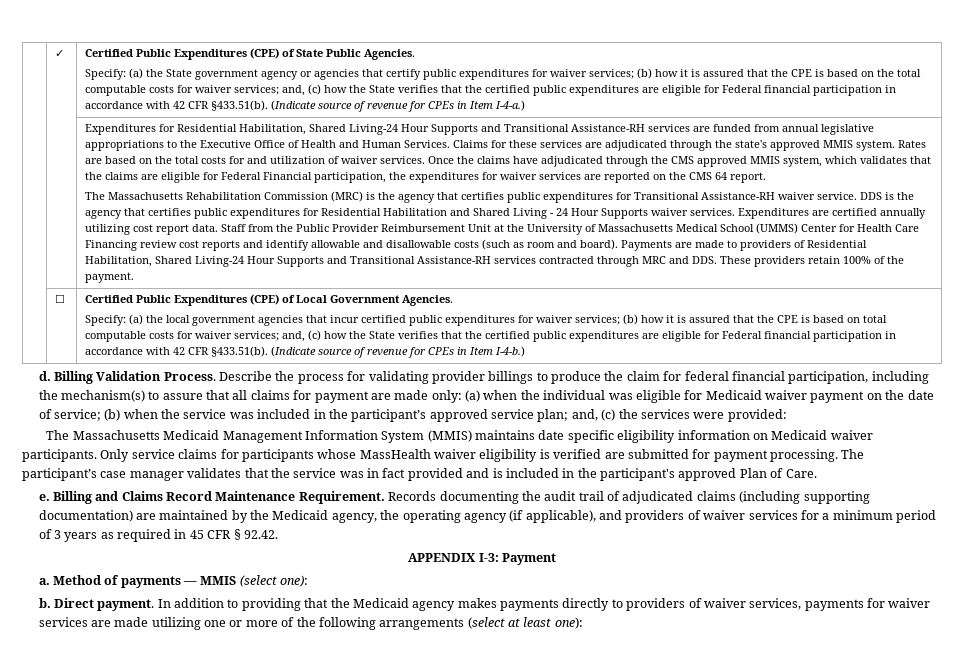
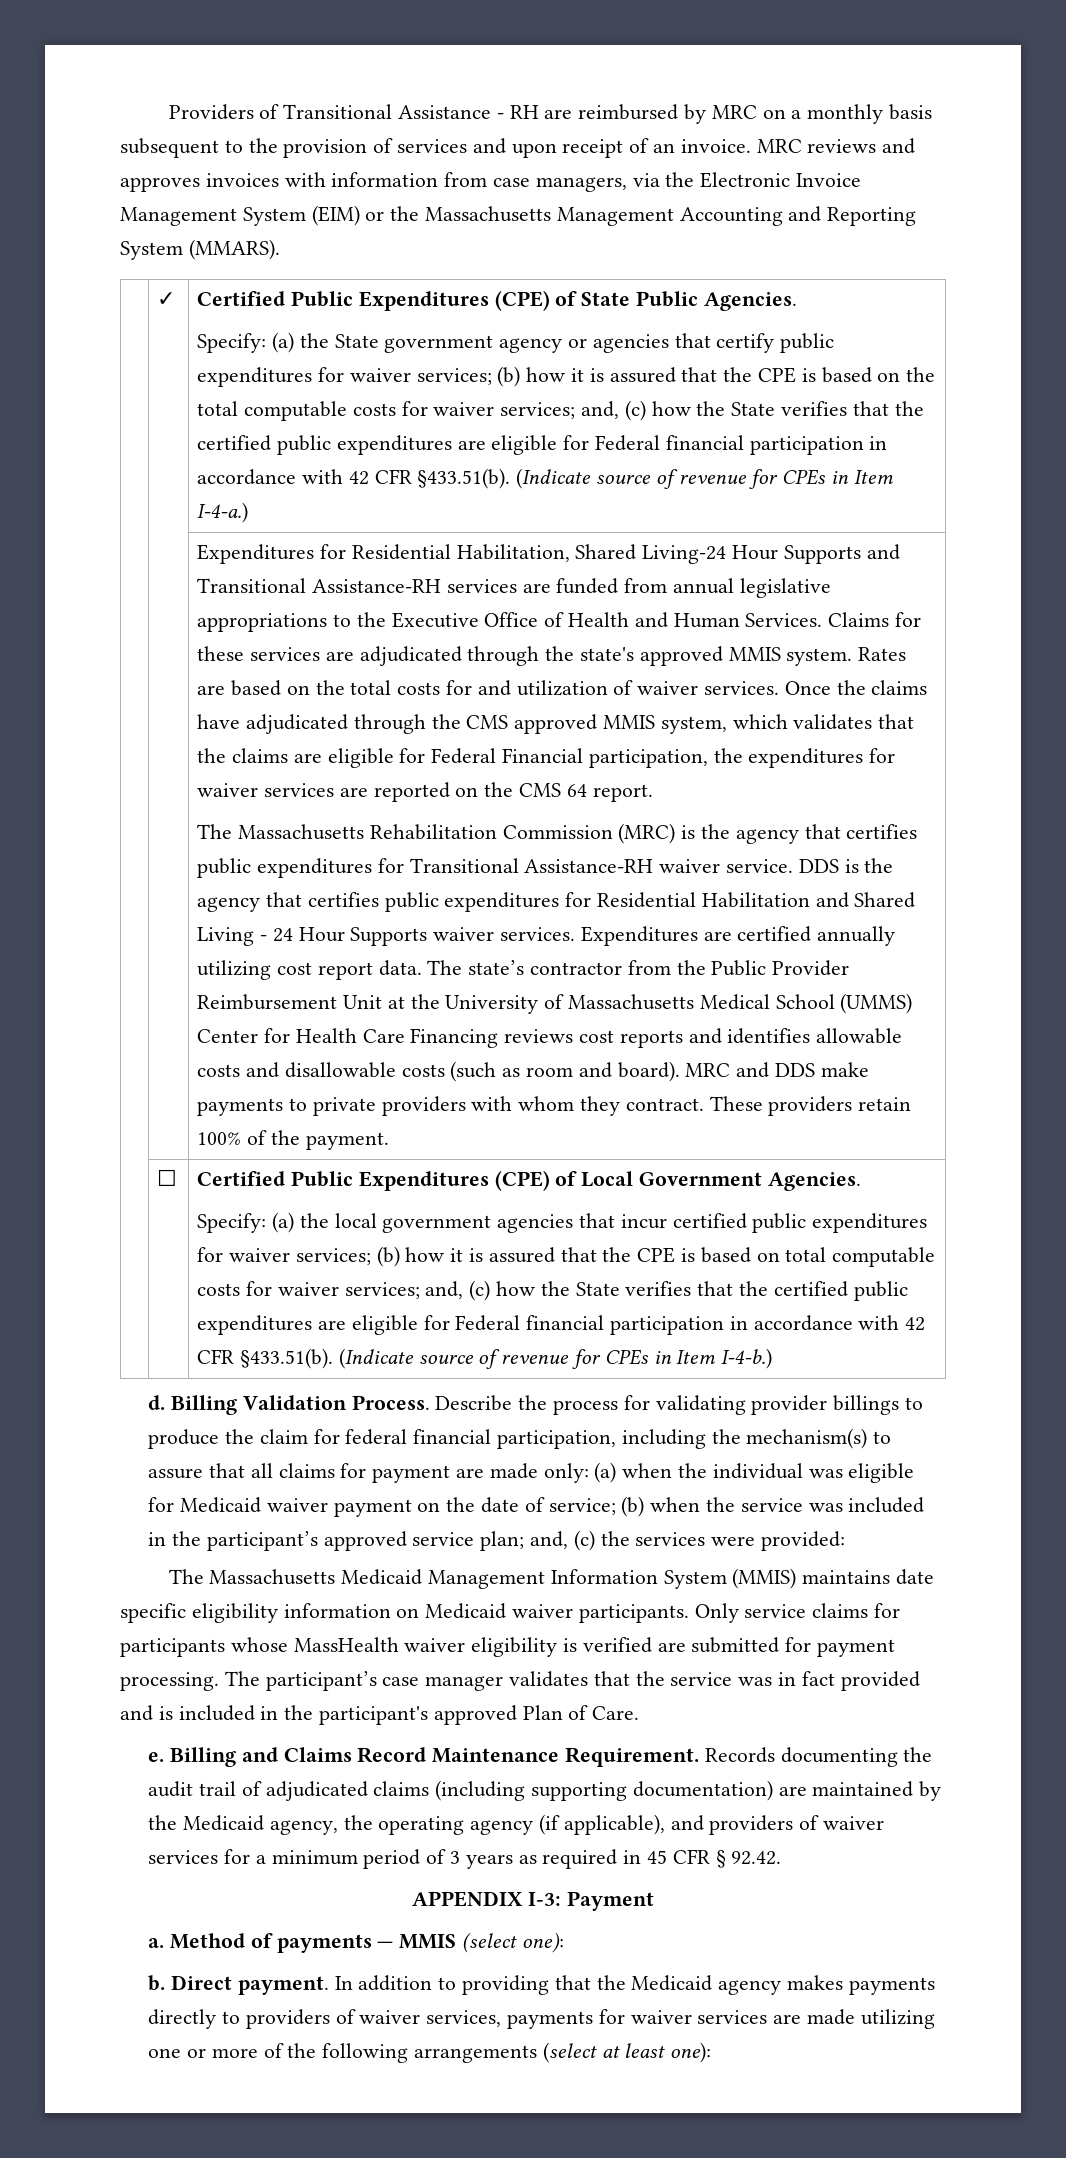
(55, 53) none -> [168,104,933,124] [120,138,916,158] [120,172,862,192] [120,205,917,226] [120,239,280,260] Providers of Transitional Assistance - RH are reimbursed by MRC on a monthly basis subsequent to the provision of services and upon receipt of an invoice. MRC reviews and approves invoices with information from case managers, via the Electronic Invoice Management System (EIM) or the Massachusetts Management Accounting and Reporting System (MMARS). //
[221,224,247,232] Staff -> [427,960,622,975] The state’s contractor
[140,240,178,248] review -> [504,1029,574,1043] reviews
[266,240,361,251] identify allowable -> [727,1028,903,1044] [197,1064,241,1077] identifies allowable costs
[621,240,868,251] [85,256,718,267] Payments are made to providers of Residential Habilitation, Shared Living-24 Hour Supports and Transitional Assistance-RH services contracted through MRC and DDS. -> [685,1062,869,1078] [197,1096,704,1116] MRC and DDS make payments to private providers with whom they contract.

